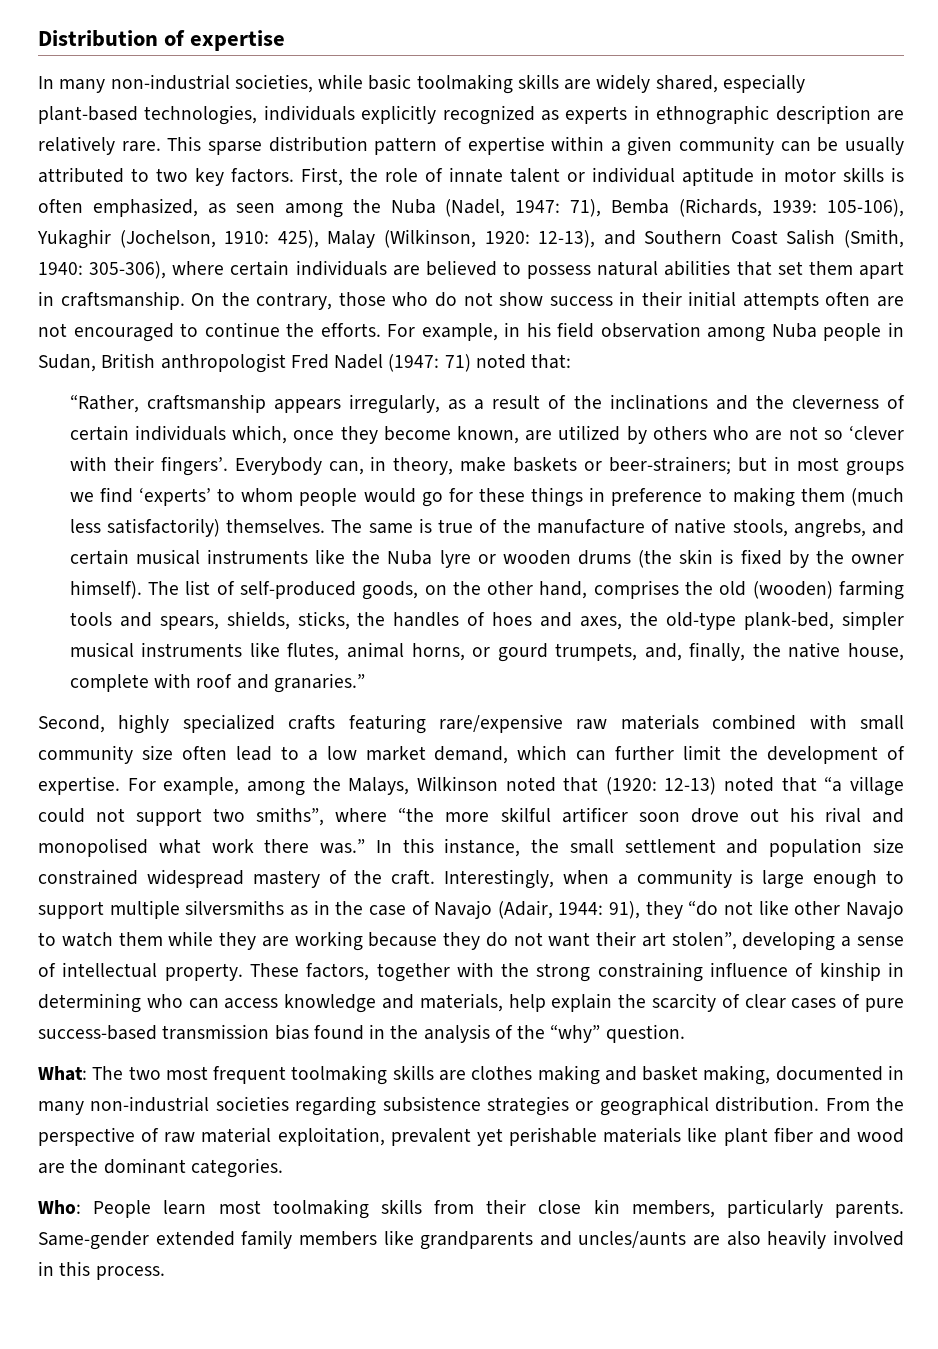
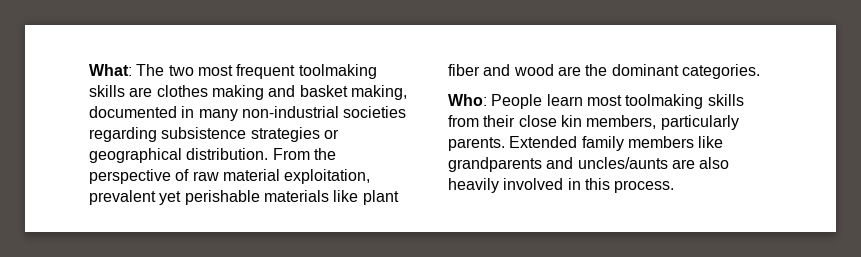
[38,30,286,51] [38,74,805,94] [38,105,904,125] [38,136,904,156] [38,167,904,186] [38,198,904,218] [37,229,905,249] [38,260,904,279] [38,291,904,310] [38,322,904,342] [38,353,572,373] [69,394,906,414] [69,425,904,444] [69,456,904,476] [69,487,905,507] [69,518,905,538] [69,549,905,568] [69,580,904,600] [69,611,904,630] [69,642,904,662] [69,673,365,693] [38,714,904,734] [38,745,905,764] [38,776,904,796] [38,807,905,826] [38,838,904,857] [38,869,904,889] [38,900,904,919] [38,931,904,951] [38,962,904,982] [38,993,904,1013] [38,1024,685,1043] Distribution of expertise // In many non-industrial societies, while basic toolmaking skills are widely shared, especially plant-based technologies, individuals explicitly recognized as experts in ethnographic description are relatively rare. This sparse distribution pattern of expertise within a given community can be usually attributed to two key factors. First, the role of innate talent or individual aptitude in motor skills is often emphasized, as seen among the Nuba (Nadel, 1947: 71), Bemba (Richards, 1939: 105-106), Yukaghir (Jochelson, 1910: 425), Malay (Wilkinson, 1920: 12-13), and Southern Coast Salish (Smith, 1940: 305-306), where certain individuals are believed to possess natural abilities that set them apart in craftsmanship. On the contrary, those who do not show success in their initial attempts often are not encouraged to continue the efforts. For example, in his field observation among Nuba people in Sudan, British anthropologist Fred Nadel (1947: 71) noted that: // “Rather, craftsmanship appears irregularly, as a result of the inclinations and the cleverness of certain individuals which, once they become known, are utilized by others who are not so ‘clever with their fingers’. Everybody can, in theory, make baskets or beer-strainers; but in most groups we find ‘experts’ to whom people would go for these things in preference to making them (much less satisfactorily) themselves. The same is true of the manufacture of native stools, angrebs, and certain musical instruments like the Nuba lyre or wooden drums (the skin is fixed by the owner himself). The list of self-produced goods, on the other hand, comprises the old (wooden) farming tools and spears, shields, sticks, the handles of hoes and axes, the old-type plank-bed, simpler musical instruments like flutes, animal horns, or gourd trumpets, and, finally, the native house, complete with roof and granaries.” // Second, highly specialized crafts featuring rare/expensive raw materials combined with small community size often lead to a low market demand, which can further limit the development of expertise. For example, among the Malays, Wilkinson noted that (1920: 12-13) noted that “a village could not support two smiths”, where “the more skilful artificer soon drove out his rival and monopolised what work there was.” In this instance, the small settlement and population size constrained widespread mastery of the craft. Interestingly, when a community is large enough to support multiple silversmiths as in the case of Navajo (Adair, 1944: 91), they “do not like other Navajo to watch them while they are working because they do not want their art stolen”, developing a sense of intellectual property. These factors, together with the strong constraining influence of kinship in determining who can access knowledge and materials, help explain the scarcity of clear cases of pure success-based transmission bias found in the analysis of the “why” question. // -> (89, 70) none
[38,1231,235,1250] Same-gender extended -> [509,136,578,148] Extended

